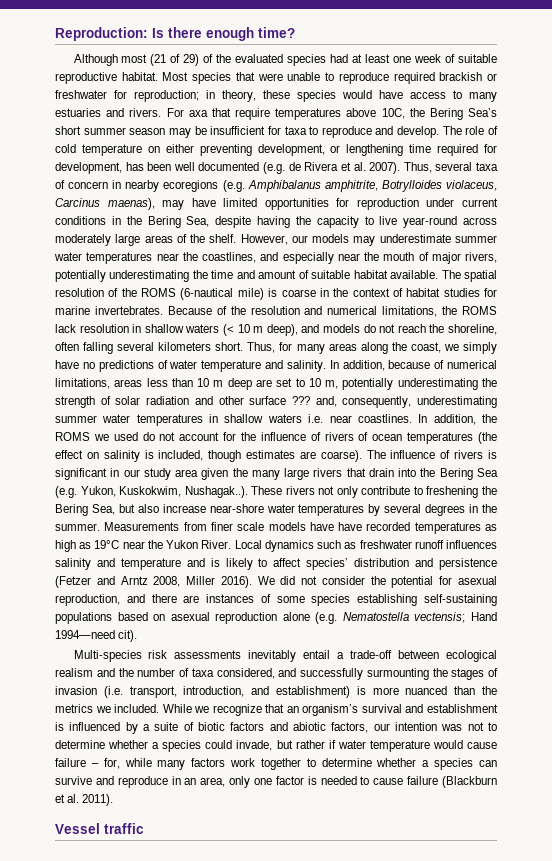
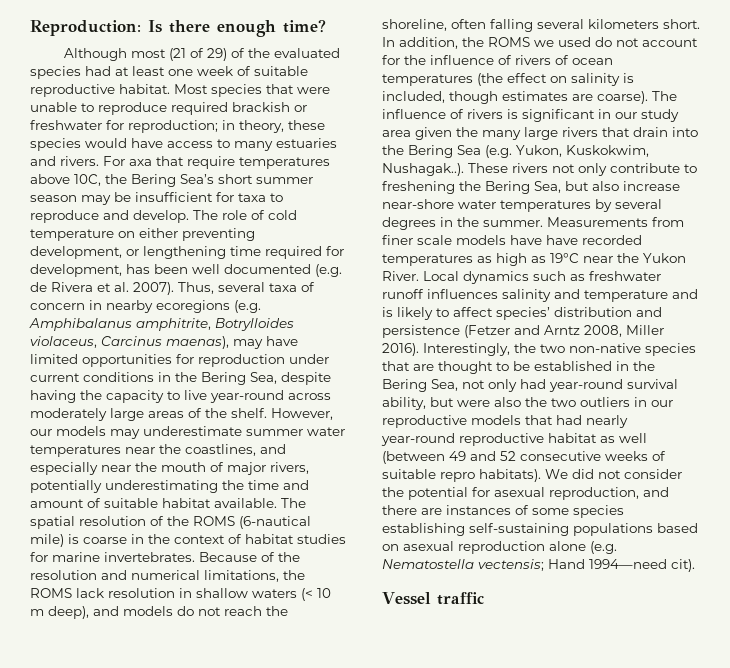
[247,342,498,354] [55,360,497,372] [55,378,497,390] [55,396,497,408] [55,414,412,426] Thus, for many areas along the coast, we simply have no predictions of water temperature and salinity. In addition, because of numerical limitations, areas less than 10 m deep are set to 10 m, potentially underestimating the strength of solar radiation and other surface ??? and, consequently, underestimating summer water temperatures in shallow waters i.e. near coastlines. -> (700, 24) none
(252, 582) none -> [423,343,696,356] [382,361,655,374] [382,379,678,392] [382,397,673,410] [382,415,628,428] [381,433,647,446] [382,451,666,464] [382,469,541,482] Interestingly, the two non-native species that are thought to be established in the Bering Sea, not only had year-round survival ability, but were also the two outliers in our reproductive models that had nearly year-round reproductive habitat as well (between 49 and 52 consecutive weeks of suitable repro habitats).
[73,650,497,662] [55,668,498,680] [55,686,498,698] [55,704,498,716] [55,722,497,734] [55,740,497,752] [55,758,498,770] [55,776,497,788] [55,794,114,806] // Multi-species risk assessments inevitably entail a trade-off between ecological realism and the number of taxa considered, and successfully surmounting the stages of invasion (i.e. transport, introduction, and establishment) is more nuanced than the metrics we included. While we recognize that an organism’s survival and establishment is influenced by a suite of biotic factors and abiotic factors, our intention was not to determine whether a species could invade, but rather if water temperature would cause failure – for, while many factors work together to determine whether a species can survive and reproduce in an area, only one factor is needed to cause failure (Blackburn et al. 2011). -> (695, 565) none

